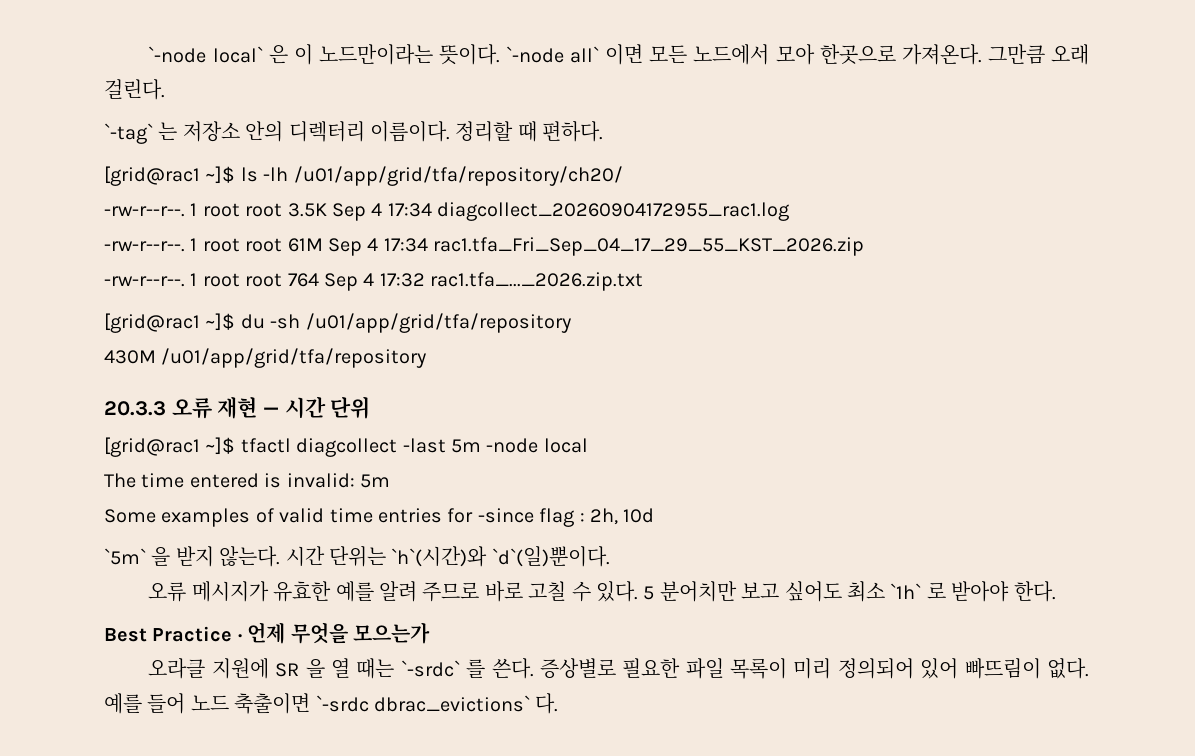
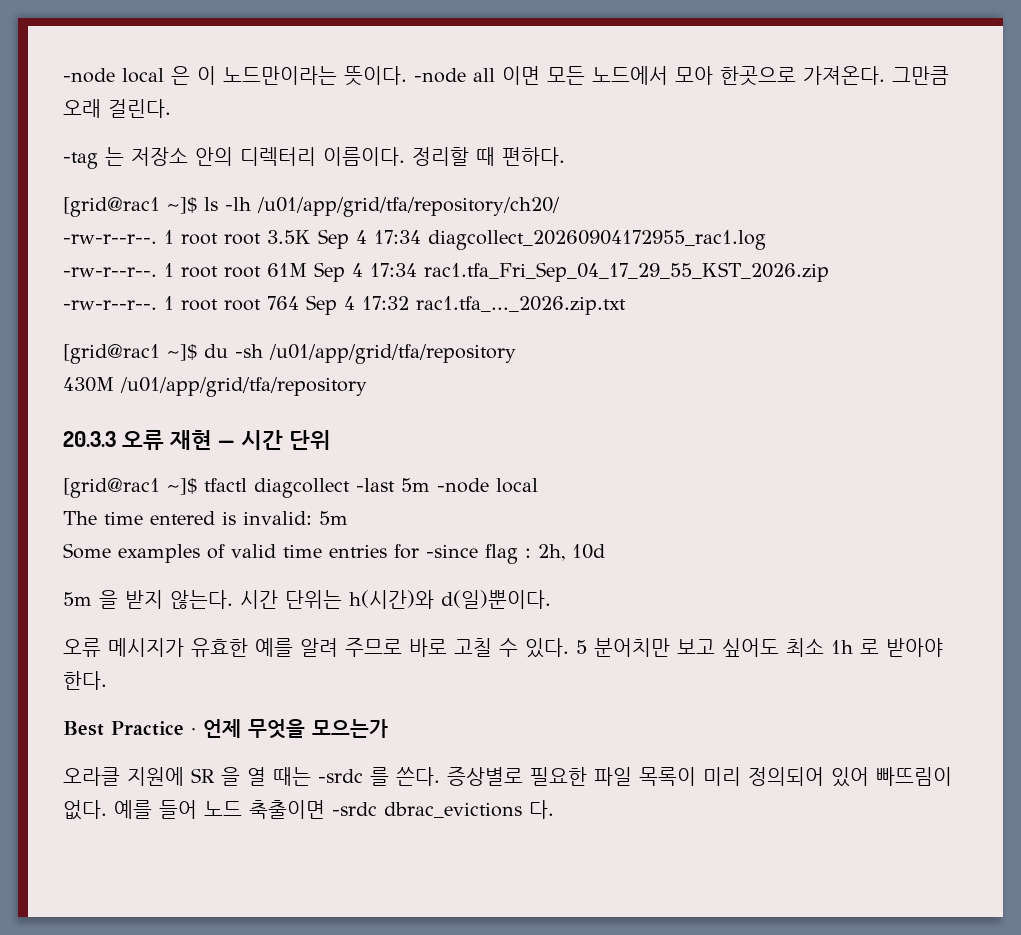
[148,46,263,63] `-node local` -> [63,68,164,83] -node local
[506,46,600,63] `-node all` -> [414,68,495,83] -node all
[104,123,153,144] `-tag` -> [63,152,98,169] -tag
[104,548,146,565] `5m` -> [63,592,92,606] 5m
[391,546,610,567] `h`(시간)와 `d`(일)뿐이다. -> [349,590,551,609] h(시간)와 d(일)뿐이다.
[890,583,922,599] `1h` -> [831,640,853,654] 1h
[400,660,460,677] `-srdc` -> [318,769,363,783] -srdc
[315,695,530,712] `-srdc dbrac_evictions` -> [332,802,522,818] -srdc dbrac_evictions

